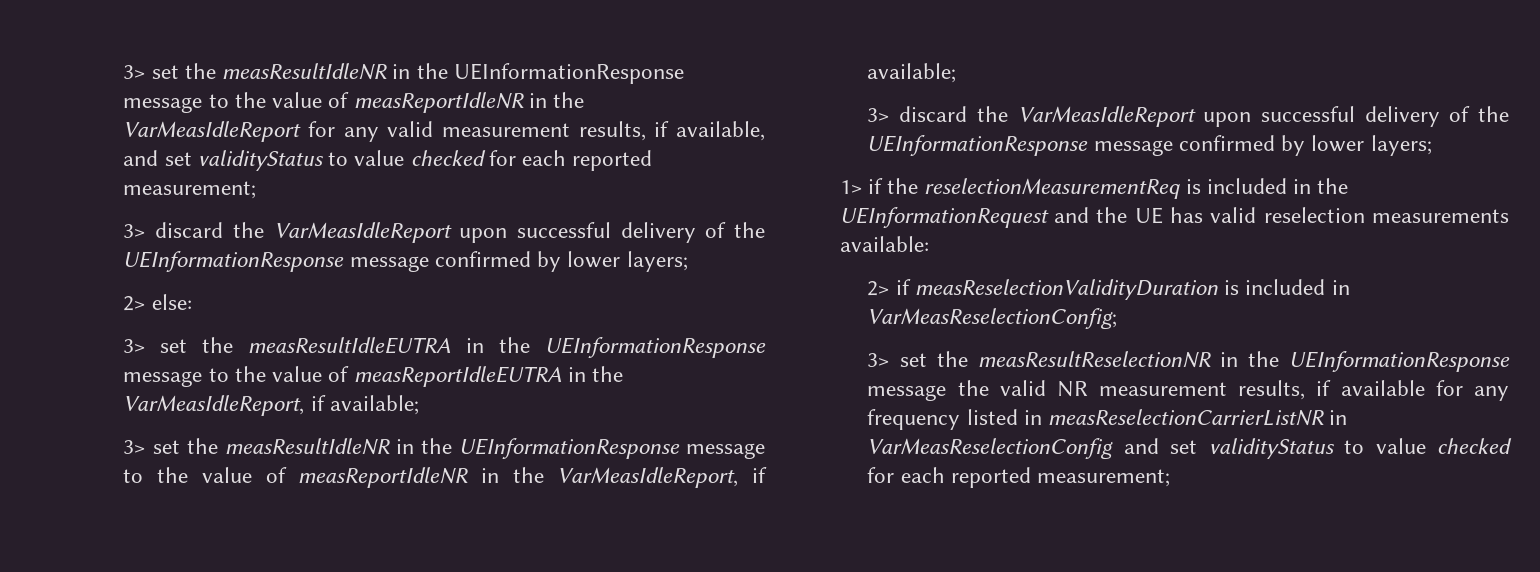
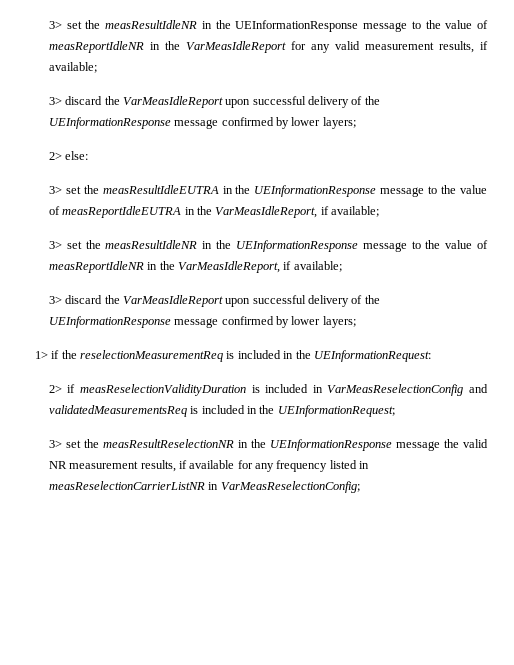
[676,121,765,141] [123,150,653,171] [123,181,257,199] available, and set validityStatus to value checked for each reported measurement; -> [48,62,97,73] available;
[839,207,1509,228] [839,236,929,252] UEInformationRequest and the UE has valid reselection measurements available: -> [313,350,431,362] UEInformationRequest:
[867,308,1118,329] VarMeasReselectionConfig; -> [327,384,489,396] [48,405,395,417] VarMeasReselectionConfig and validatedMeasurementsReq is included in the UEInformationRequest;
[867,438,1512,459] [867,467,1171,488] VarMeasReselectionConfig and set validityStatus to value checked for each reported measurement; -> [220,481,360,493] VarMeasReselectionConfig;

